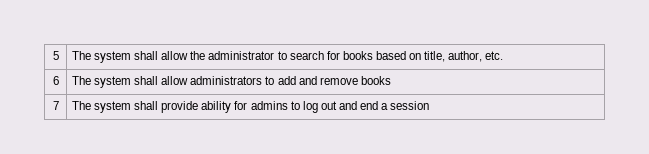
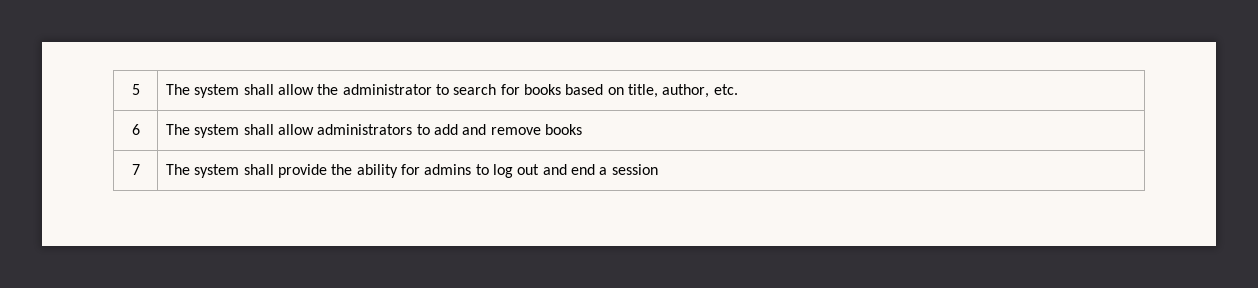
(199, 107) none -> [331,164,353,175] the

